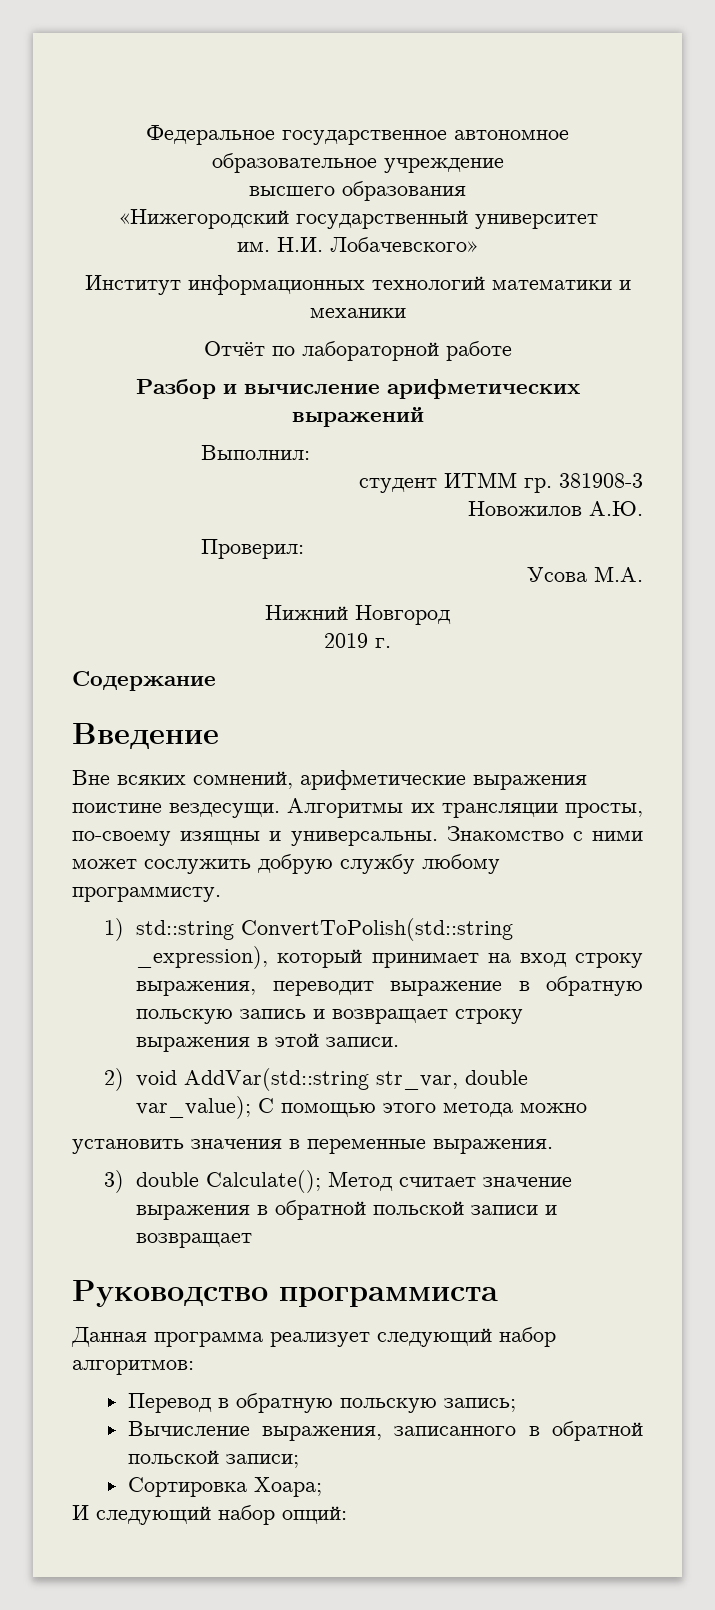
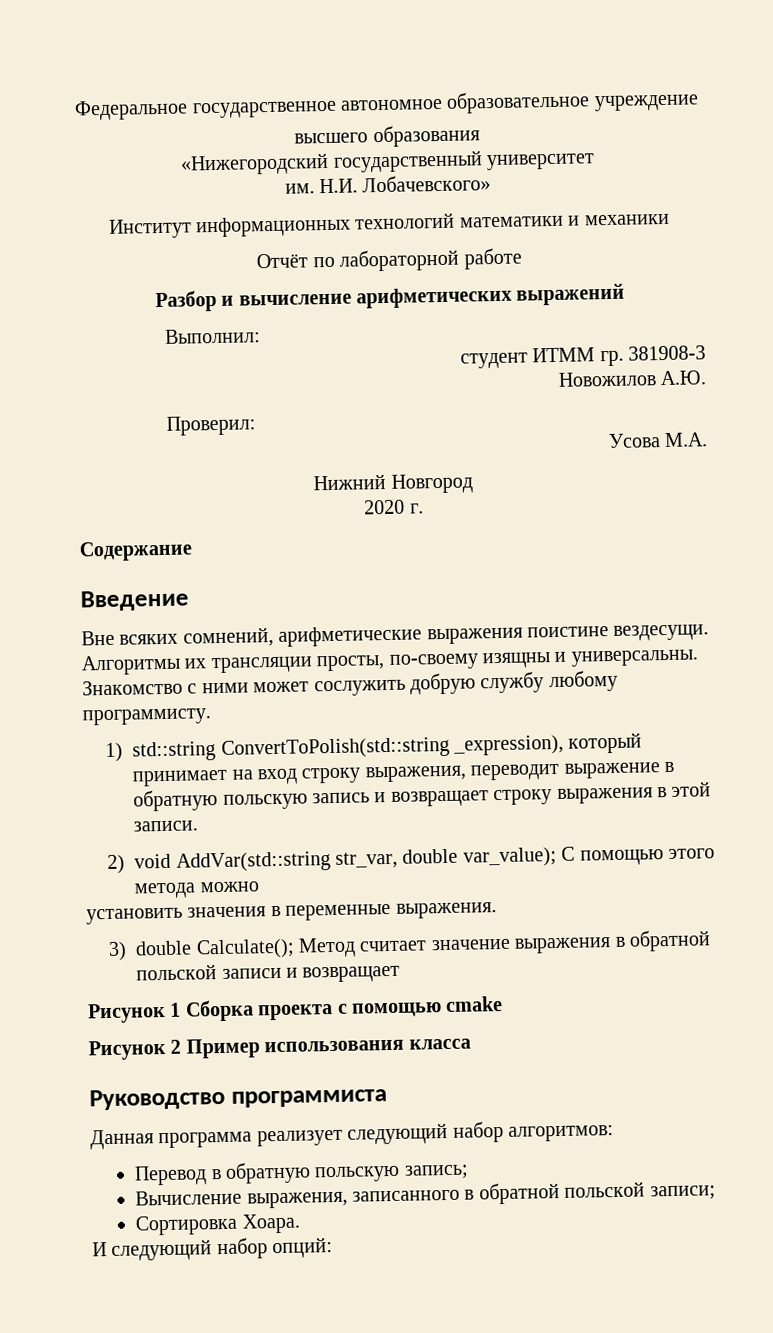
[324,633,368,648] 2019 -> [364,499,406,515] 2020
(253, 1240) none -> [87,995,504,1024] [88,1038,471,1061] // Рисунок 1 Сборка проекта с помощью cmake // Рисунок 2 Пример использования класса
[253,1477,322,1497] Хоара; -> [241,1213,301,1234] Хоара.

